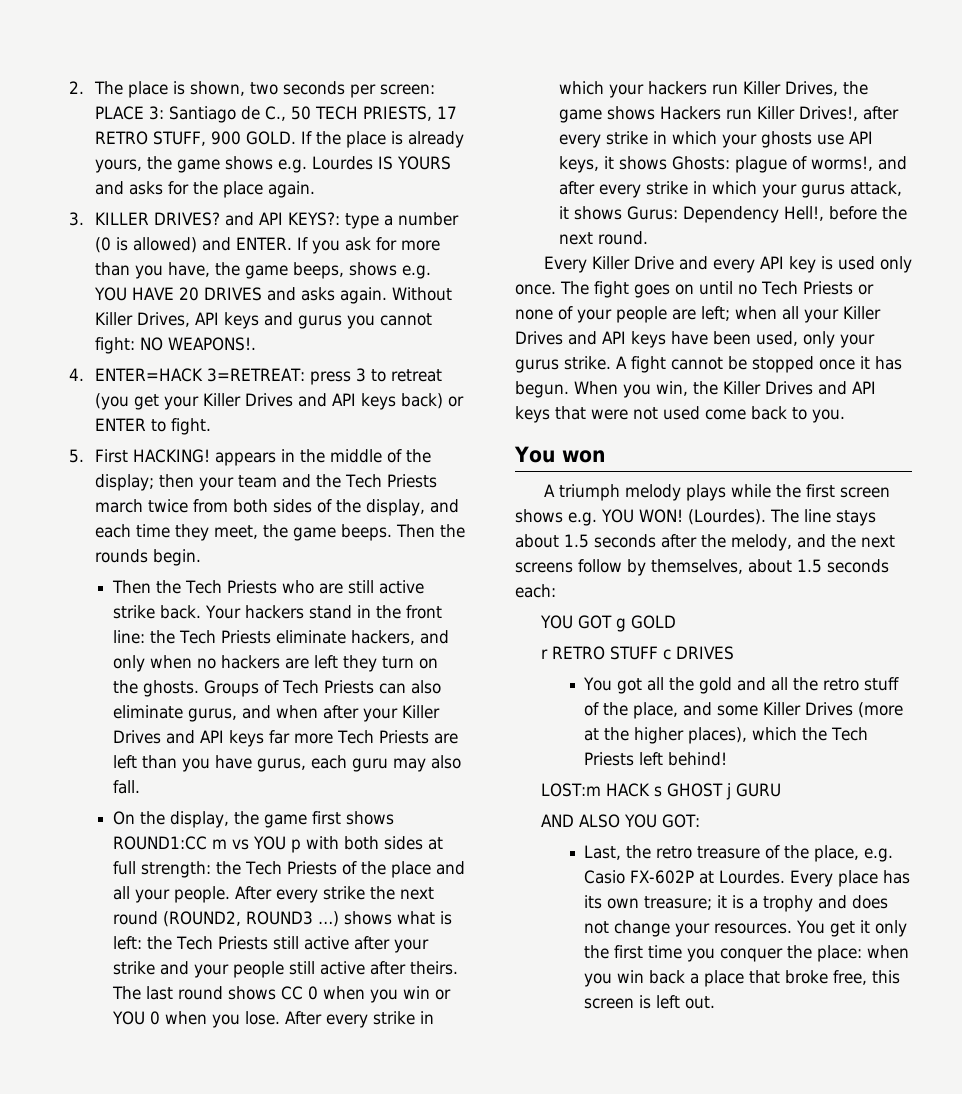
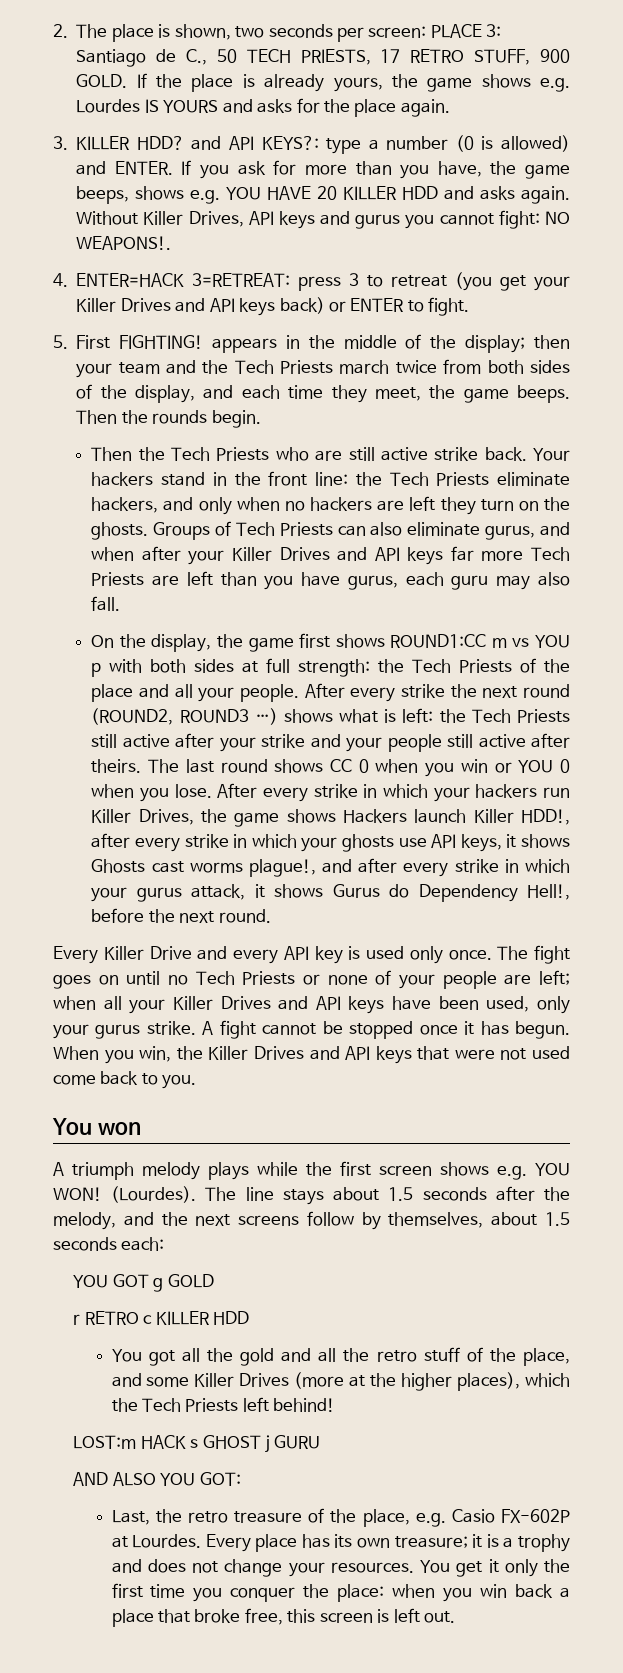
[153,212,220,226] DRIVES? -> [136,136,184,150] HDD?
[203,287,262,301] DRIVES -> [343,186,439,200] KILLER HDD
[132,449,210,463] HACKING! -> [119,335,204,349] FIGHTING!
[725,106,858,121] run Killer Drives!, -> [414,809,571,825] launch Killer HDD!,
[671,156,873,173] Ghosts: plague of worms!, -> [91,859,316,877] Ghosts cast worms plague!,
[626,206,678,220] Gurus: -> [332,884,410,898] Gurus do
[609,646,734,660] STUFF c DRIVES -> [143,1311,250,1325] c KILLER HDD

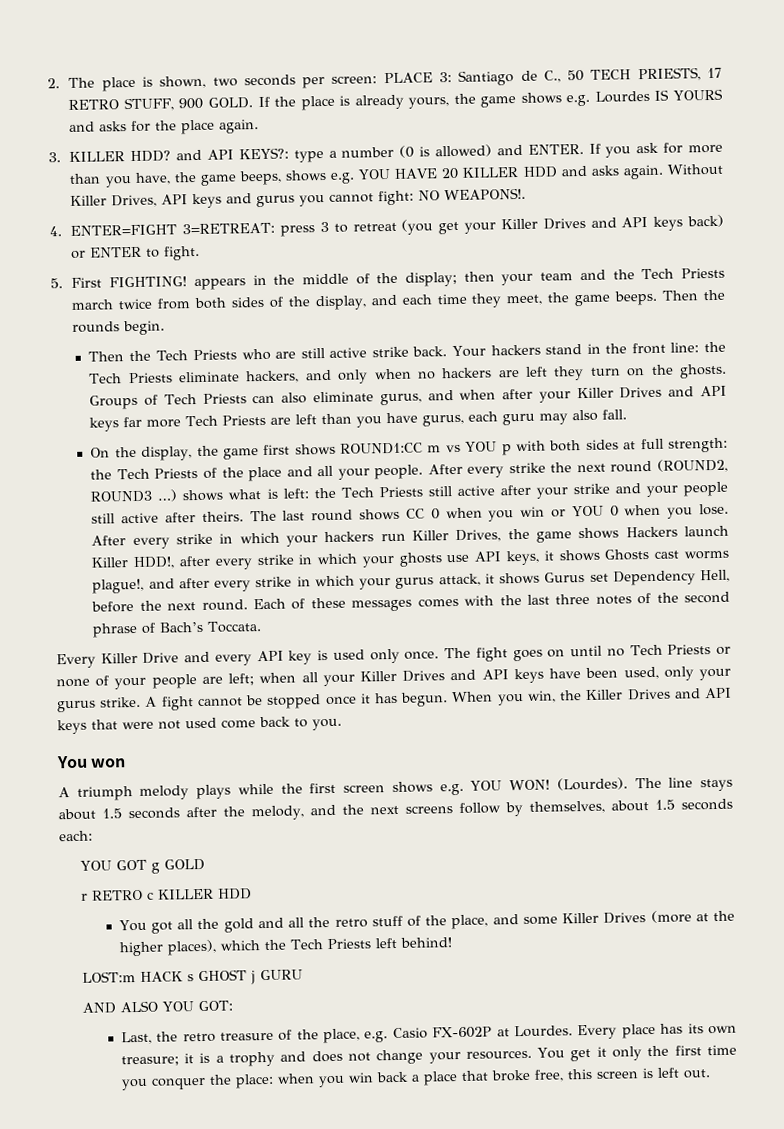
[76,273,185,287] ENTER=HACK -> [70,224,178,236] ENTER=FIGHT
[389,884,571,902] do Dependency Hell!, -> [589,569,730,586] set Dependency Hell,
(271, 916) none -> [253,591,731,612] [92,621,263,638] Each of these messages comes with the last three notes of the second phrase of Bach’s Toccata.

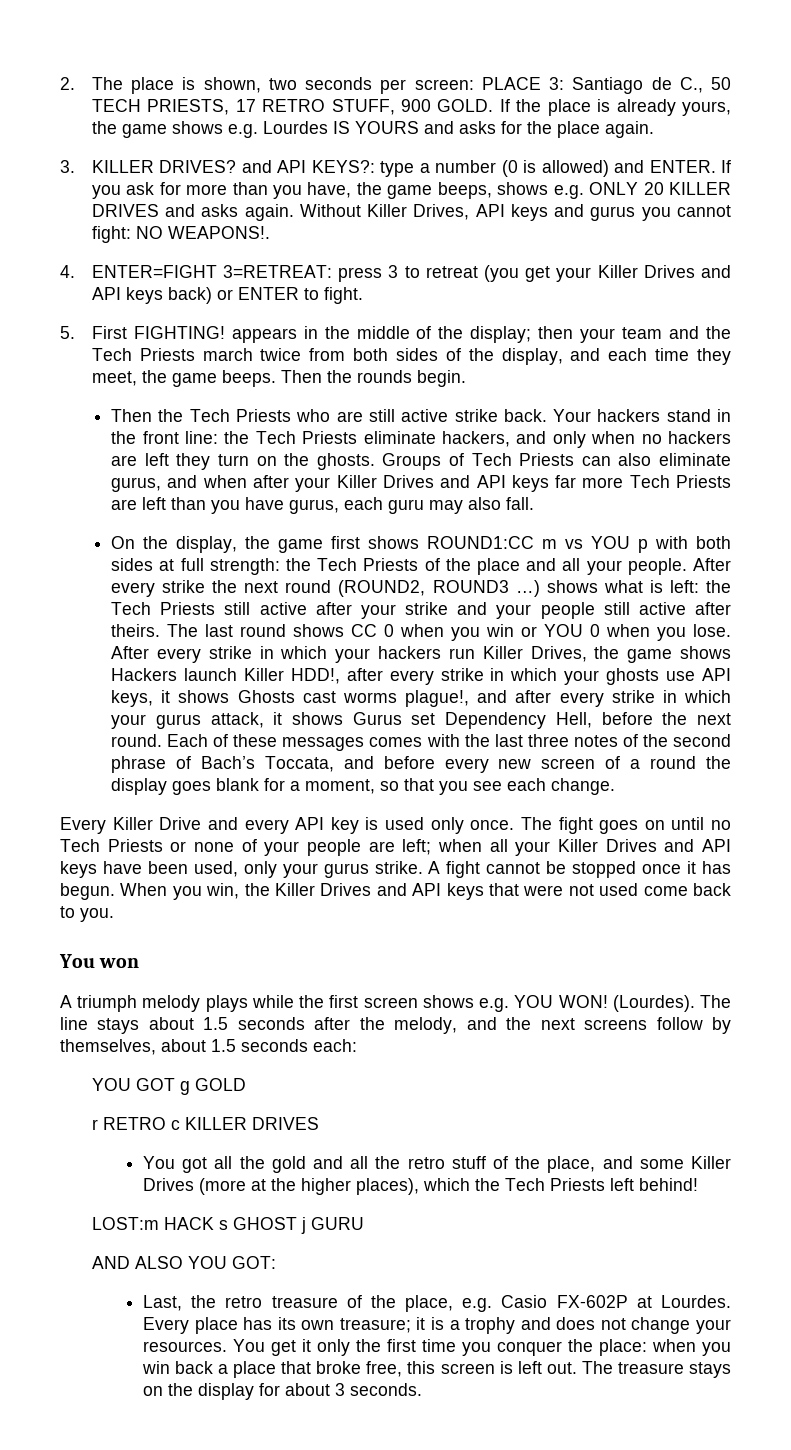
[130,150,172,163] HDD? -> [159,160,237,173] DRIVES?
[358,168,439,180] YOU HAVE -> [589,182,639,195] ONLY
[522,166,558,178] HDD -> [91,204,159,217] DRIVES
[207,621,263,633] Toccata. -> [264,756,731,773] [111,778,616,795] Toccata, and before every new screen of a round the display goes blank for a moment, so that you see each change.
[218,888,253,900] HDD -> [251,1117,319,1130] DRIVES
(711, 1074) none -> [581,1361,731,1378] [142,1383,422,1400] The treasure stays on the display for about 3 seconds.

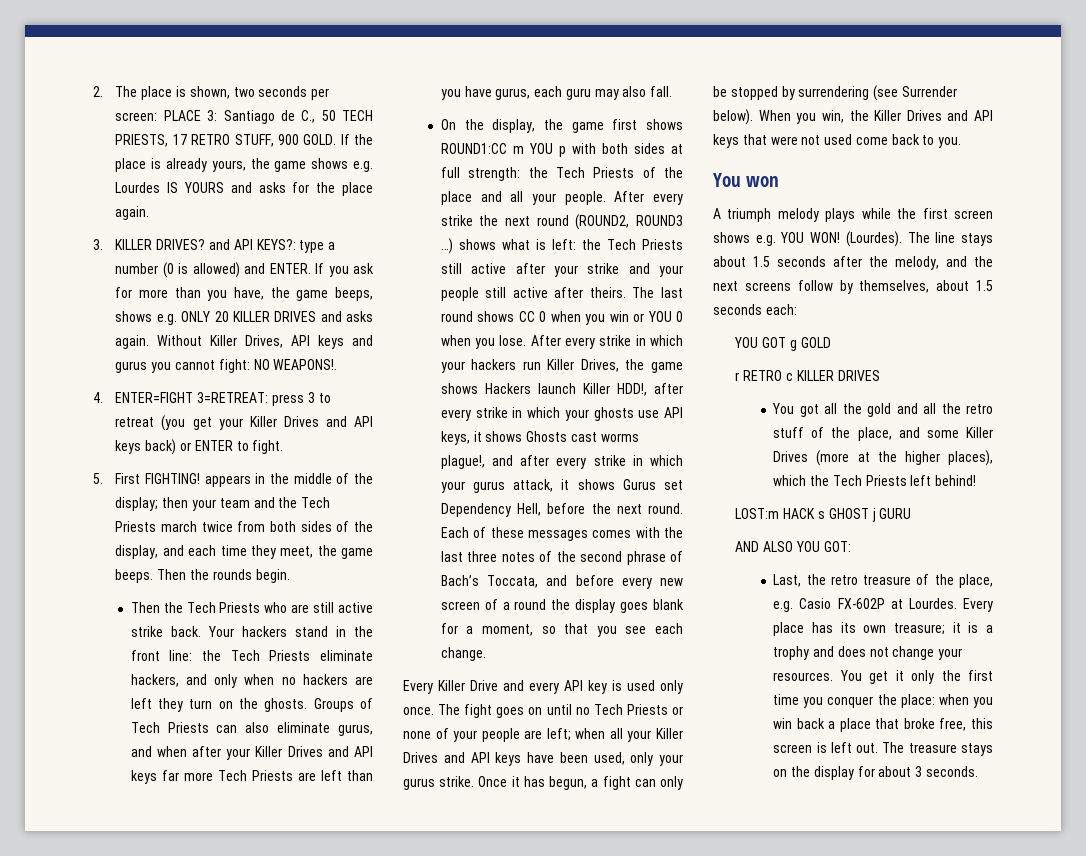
[565,539,584,549] vs -> (524, 150) none
[428,861,731,878] [60,883,115,900] A fight cannot be stopped once it has begun. -> [478,776,683,790] [713,85,957,101] [713,109,753,125] Once it has begun, a fight can only be stopped by surrendering (see Surrender below).

